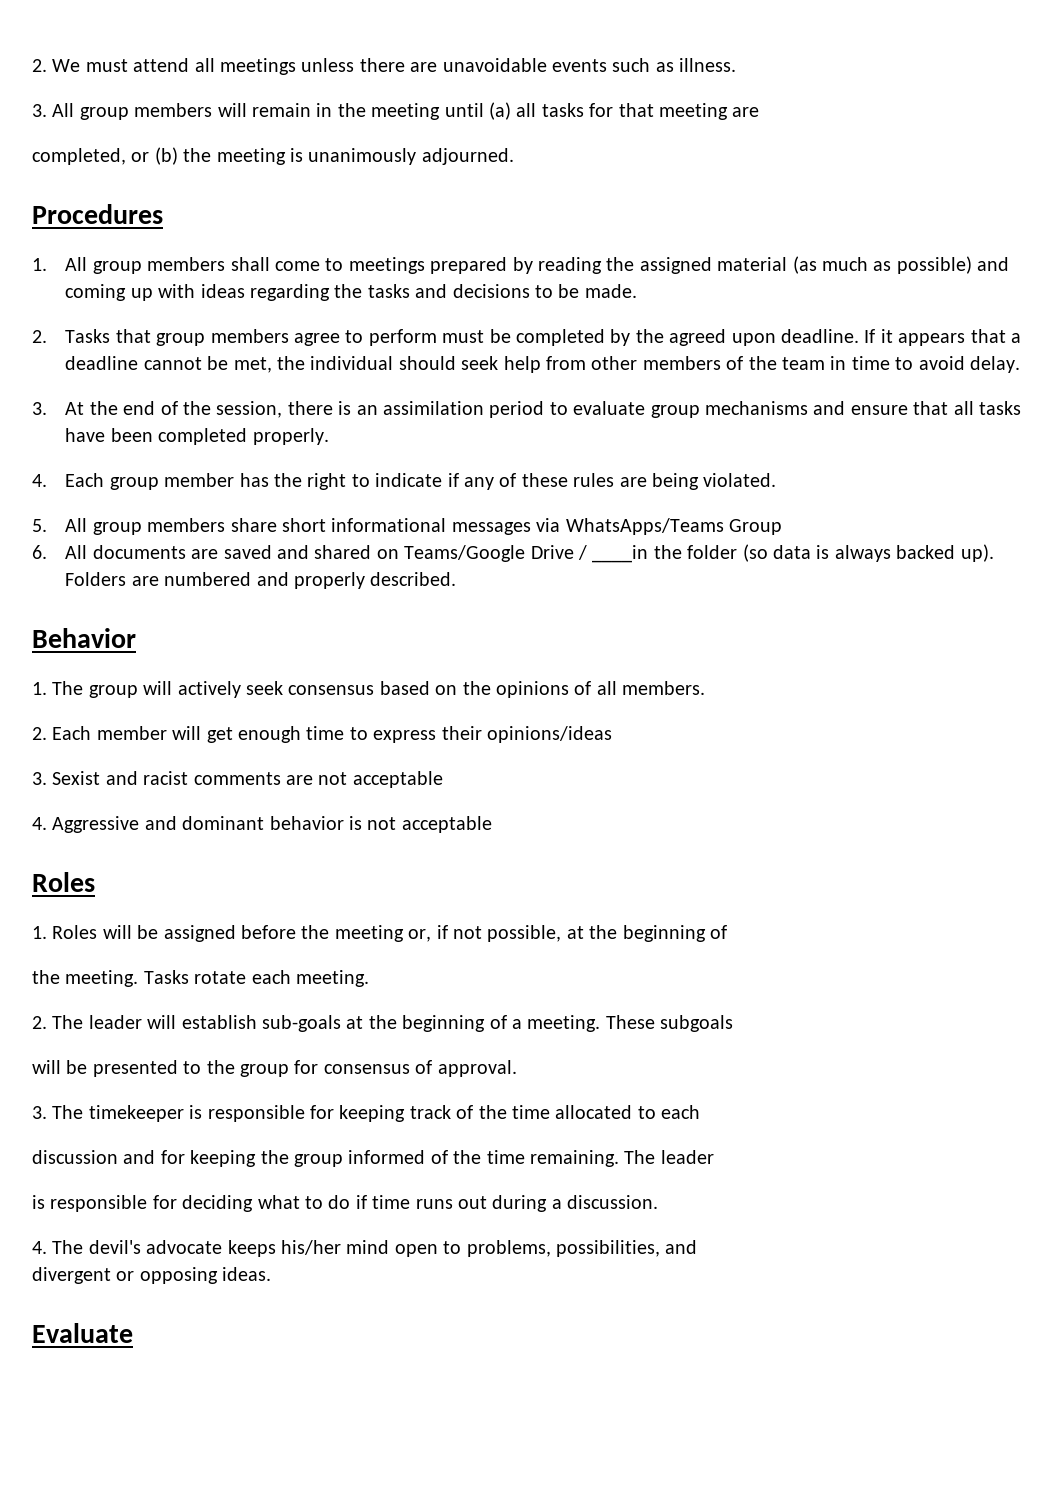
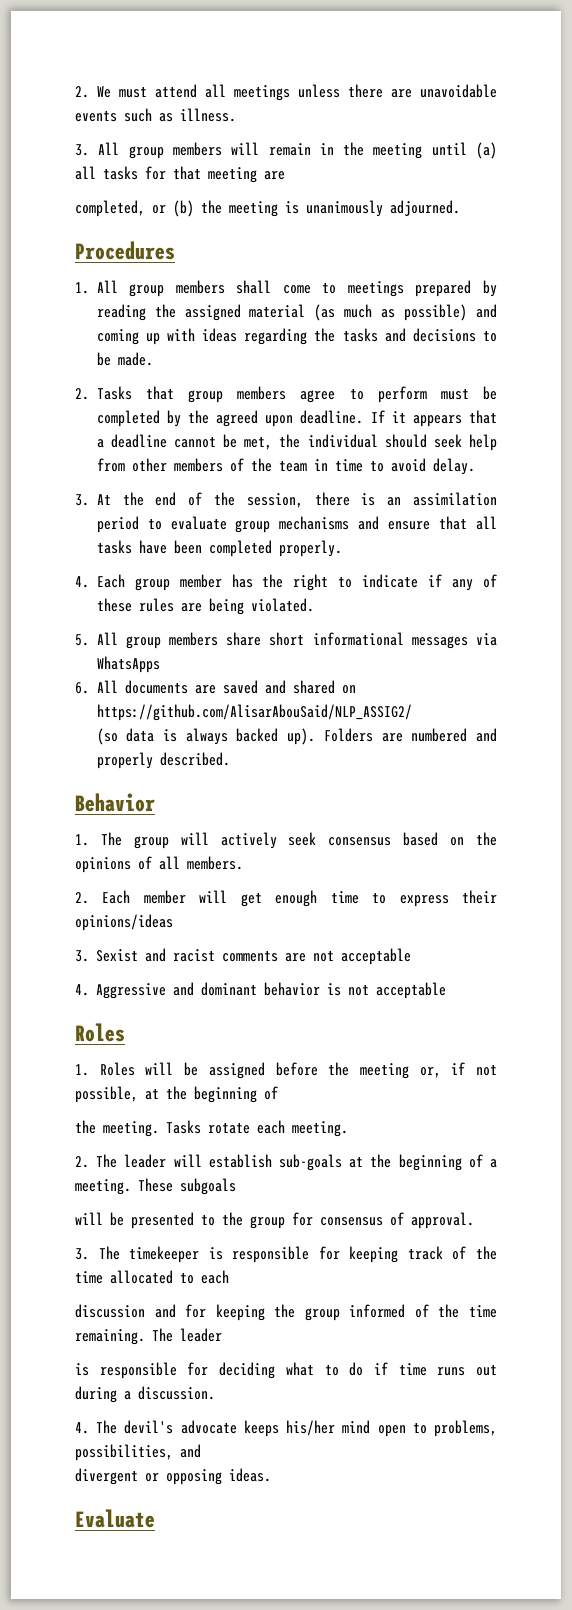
[565,518,782,535] WhatsApps/Teams Group -> [96,656,160,673] WhatsApps
[404,545,738,563] Teams/Google Drive / ____in the folder -> [96,704,412,721] https://github.com/AlisarAbouSaid/NLP_ASSIG2/ //

